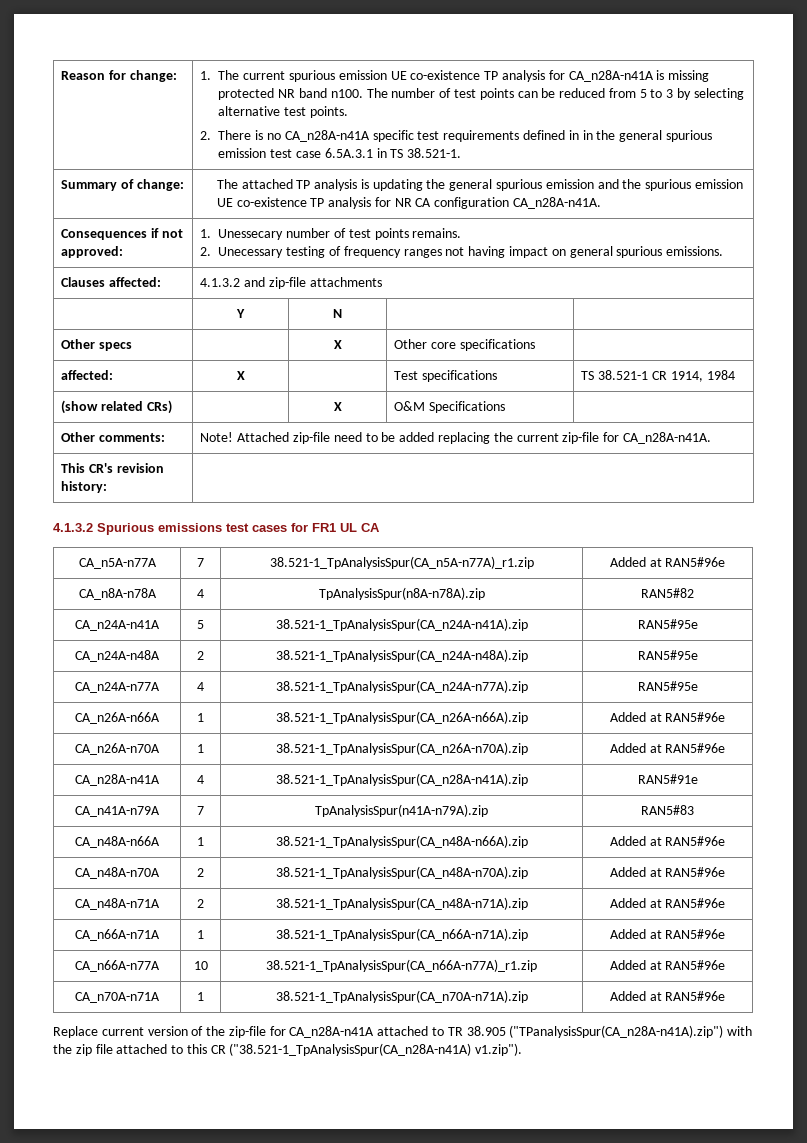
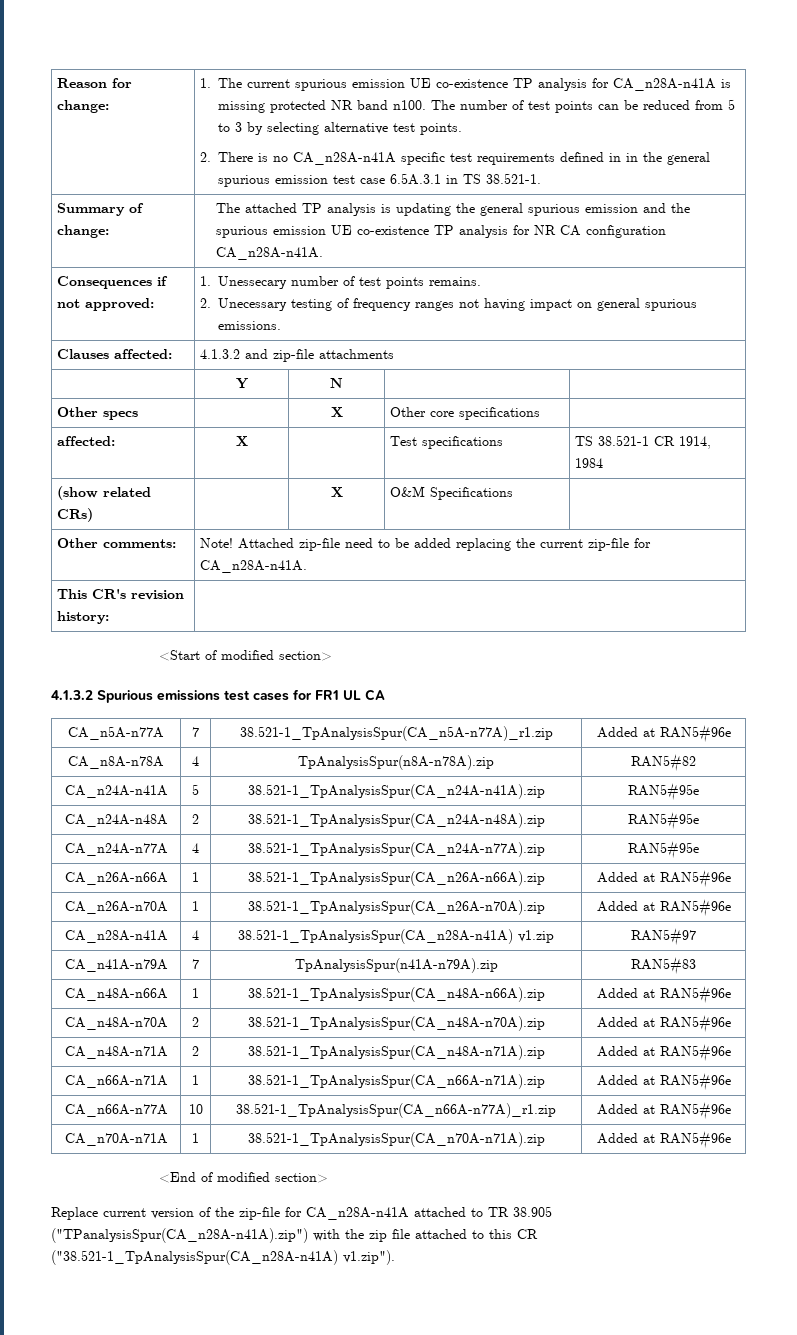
(108, 487) none -> [159,650,333,661] // <Start of modified section>
[275,773,528,786] [637,774,698,784] 38.521-1_TpAnalysisSpur(CA_n28A-n41A).zip | RAN5#91e -> [238,929,554,944] [631,928,696,946] 38.521-1_TpAnalysisSpur(CA_n28A-n41A) v1.zip | RAN5#97
(726, 996) none -> [159,1172,329,1183] // <End of modified section>

